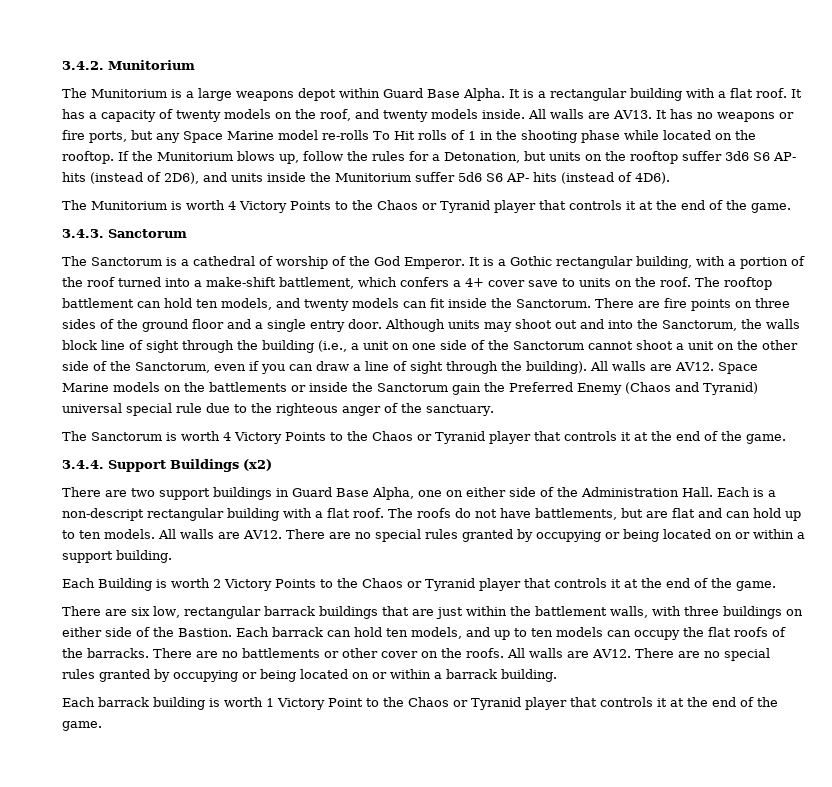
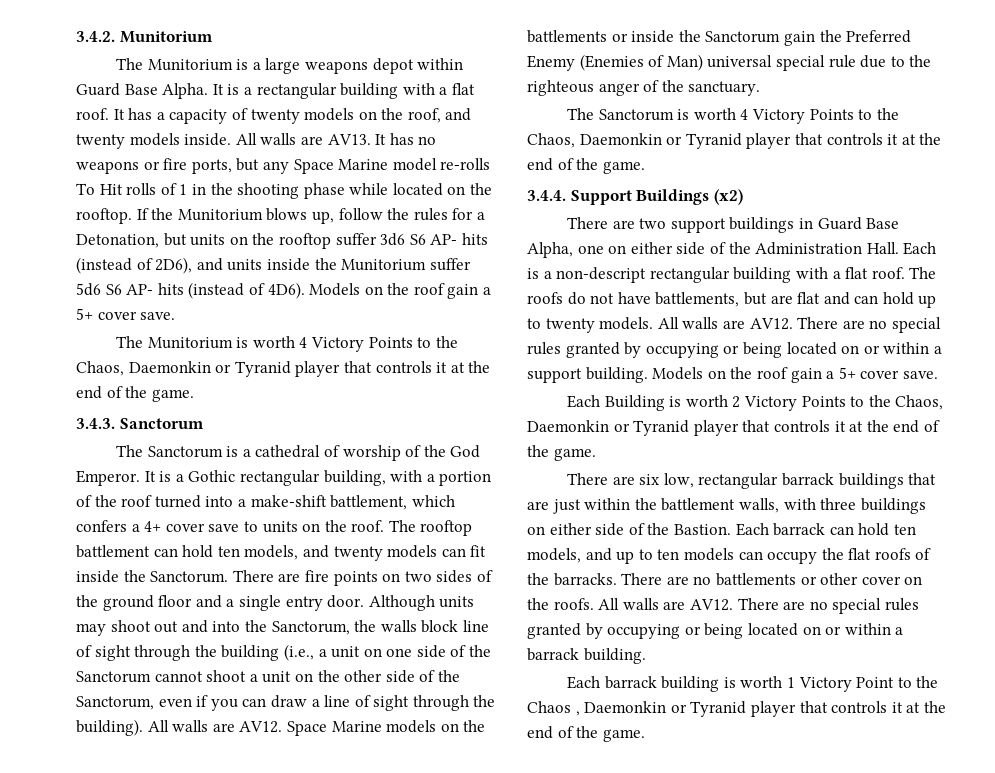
(670, 178) none -> [309,283,492,299] [76,308,176,320] Models on the roof gain a 5+ cover save.
[377,200,418,210] Chaos -> [76,361,211,376] Chaos, Daemonkin
[755,298,790,308] three -> [404,571,432,582] two
[625,382,758,395] (Chaos and Tyranid) -> [579,54,703,71] (Enemies of Man)
[372,431,413,441] Chaos -> [527,133,662,148] Chaos, Daemonkin
[79,530,101,539] ten -> [545,318,595,333] twenty
(172, 556) none -> [652,367,938,383] Models on the roof gain a 5+ cover save.
[362,578,403,588] Chaos -> [895,395,944,410] [527,420,609,432] Chaos, Daemonkin
(449, 702) none -> [575,701,667,716] , Daemonkin

